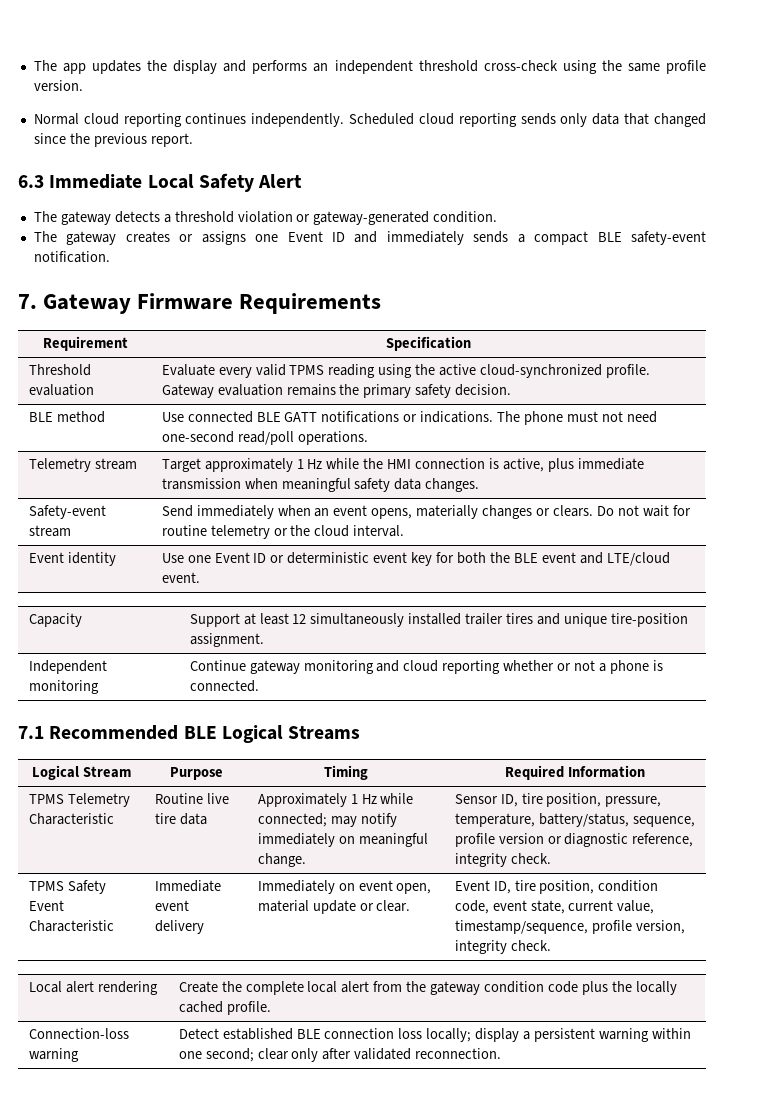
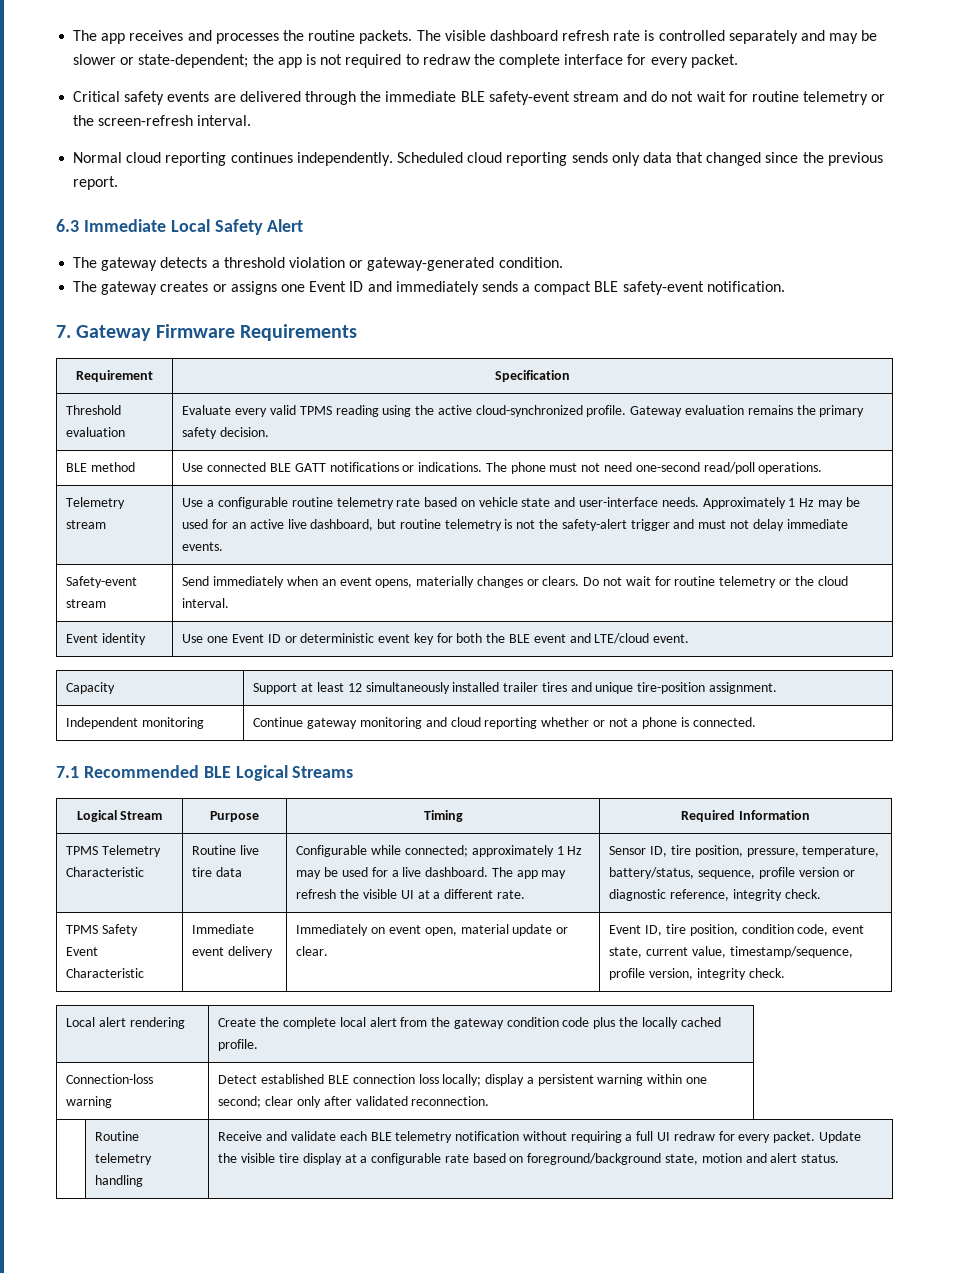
[33,60,707,74] [33,80,83,91] The app updates the display and performs an independent threshold cross-check using the same profile version. -> [73,30,878,44] [73,54,738,68] [73,91,886,105] [73,115,252,126] The app receives and processes the routine packets. The visible dashboard refresh rate is controlled separately and may be slower or state-dependent; the app is not required to redraw the complete interface for every packet. // Critical safety events are delivered through the immediate BLE safety-event stream and do not wait for routine telemetry or the screen-refresh interval.
[161,458,644,472] [161,478,480,492] Target approximately 1 Hz while the HMI connection is active, plus immediate transmission when meaningful safety data changes. -> [182,497,860,509] [182,519,848,531] [182,542,224,551] Use a configurable routine telemetry rate based on vehicle state and user-interface needs. Approximately 1 Hz may be used for an active live dashboard, but routine telemetry is not the safety-alert trigger and must not delay immediate events.
[257,793,414,807] [257,813,397,827] [257,833,428,847] [257,853,306,867] Approximately 1 Hz while connected; may notify immediately on meaningful change. -> [296,845,583,857] [296,867,567,879] [296,889,525,899] Configurable while connected; approximately 1 Hz may be used for a live dashboard. The app may refresh the visible UI at a different rate.
(502, 1053) none -> [95,1131,140,1141] [95,1153,153,1165] [95,1175,144,1187] [218,1131,861,1143] [218,1153,840,1165] // | Routine telemetry handling | Receive and validate each BLE telemetry notification without requiring a full UI redraw for every packet. Update the visible tire display at a configurable rate based on foreground/background state, motion and alert status.

